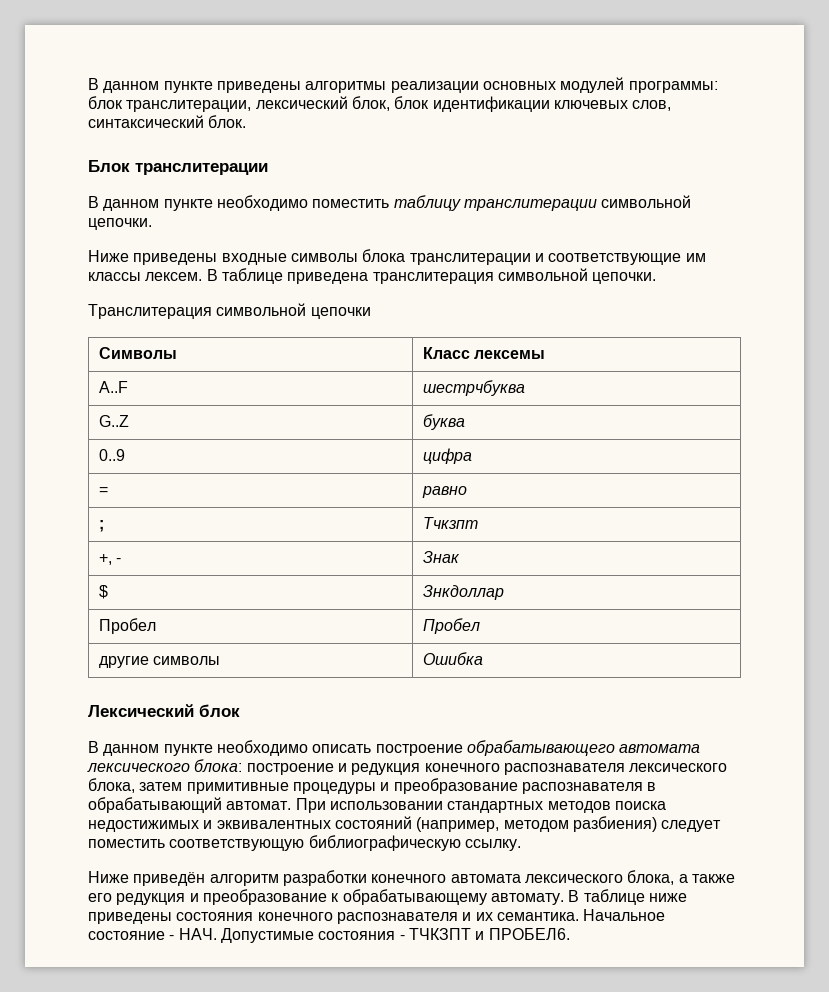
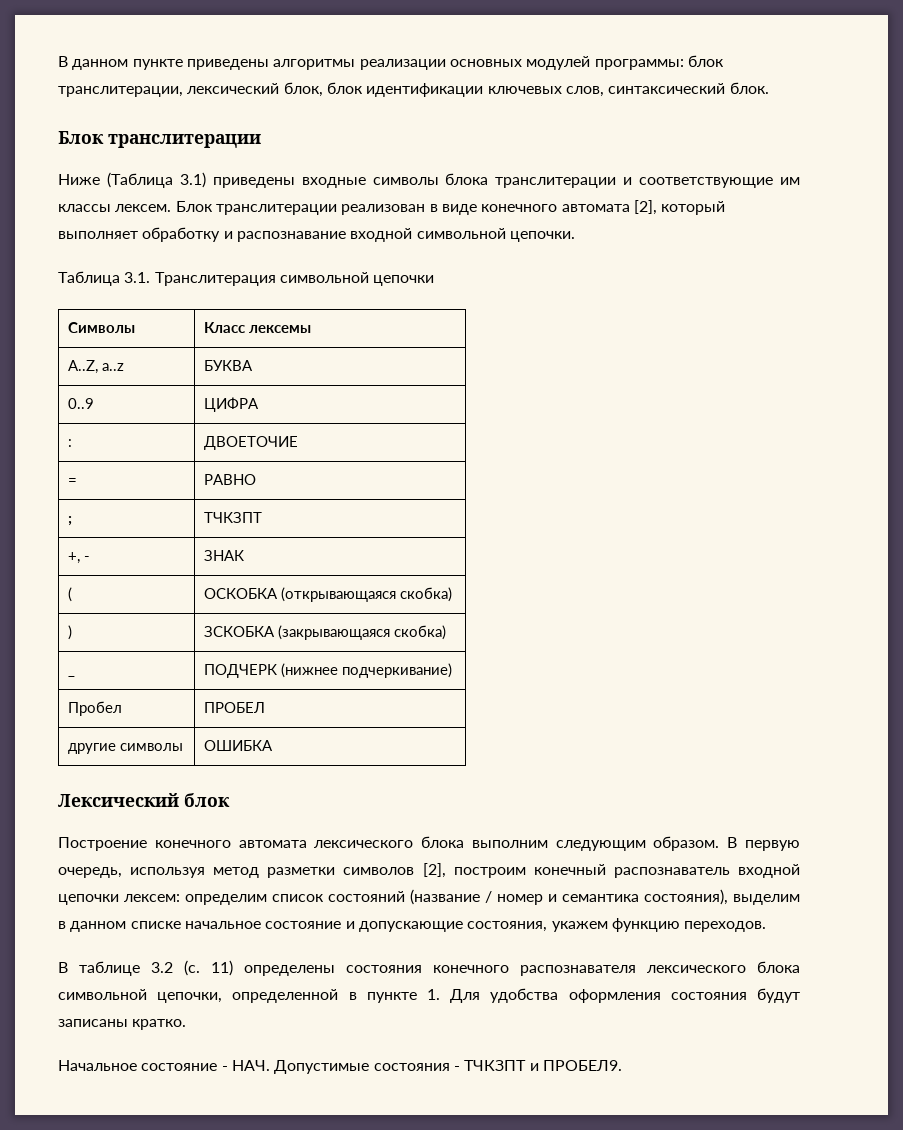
[88,195,692,211] [88,218,152,230] [88,250,129,262] // В данном пункте необходимо поместить таблицу транслитерации символьной цепочки. // Ниже -> [58,172,206,188] // Ниже (Таблица 3.1)
[206,268,657,284] В таблице приведена транслитерация символьной цепочки. // -> [175,200,726,215] [58,227,575,242] [58,271,151,286] Блок транслитерации реализован в виде конечного автомата [2], который выполняет обработку и распознавание входной символьной цепочки. // Таблица 3.1.
[98,381,128,393] [422,380,525,396] [98,415,129,427] [422,414,465,430] [98,449,125,461] [422,448,472,464] A..F | шестрчбуква // G..Z | буква // 0..9 | цифра -> [67,360,124,374] [203,360,253,371] [67,398,94,409] [203,397,259,412] [67,439,72,447] [203,436,298,450] A..Z, a..z | БУКВА // 0..9 | ЦИФРА // : | ДВОЕТОЧИЕ
[421,486,467,498] равно -> [203,474,256,485] РАВНО
[422,517,478,529] Тчкзпт -> [203,512,262,523] ТЧКЗПТ
[422,551,460,563] [98,585,108,599] [422,585,504,600] Знак // $ | Знкдоллар -> [203,550,244,561] [67,587,72,602] [203,587,452,602] [67,625,72,640] [203,625,446,640] [67,675,75,677] [203,663,452,678] ЗНАК // ( | ОСКОБКА (открывающаяся скобка) // ) | ЗСКОБКА (закрывающаяся скобка) // _ | ПОДЧЕРК (нижнее подчеркивание)
[422,618,480,634] Пробел -> [203,702,265,713] ПРОБЕЛ
[422,652,483,665] Ошибка -> [203,740,273,751] ОШИБКА
[88,740,701,756] [87,759,728,775] [88,778,657,794] [88,797,666,813] [88,816,722,832] [88,835,521,851] [88,870,735,886] [88,889,687,905] [88,912,579,924] В данном пункте необходимо описать построение обрабатывающего автомата лексического блока: построение и редукция конечного распознавателя лексического блока, затем примитивные процедуры и преобразование распознавателя в обрабатывающий автомат. При использовании стандартных методов поиска недостижимых и эквивалентных состояний (например, методом разбиения) следует поместить соответствующую библиографическую ссылку. // Ниже приведён алгоритм разработки конечного автомата лексического блока, а также его редукция и преобразование к обрабатывающему автомату. В таблице ниже приведены состояния конечного распознавателя и их семантика. -> [58,836,801,851] [58,863,800,878] [58,889,800,905] [58,918,767,932] [58,960,800,976] [58,988,800,1003] [58,1019,187,1030] Построение конечного автомата лексического блока выполним следующим образом. В первую очередь, используя метод разметки символов [2], построим конечный распознаватель входной цепочки лексем: определим список состояний (название / номер и семантика состояния), выделим в данном списке начальное состояние и допускающие состояния, укажем функцию переходов. // В таблице 3.2 (с. 11) определены состояния конечного распознавателя лексического блока символьной цепочки, определенной в пункте 1. Для удобства оформления состояния будут записаны кратко. //
[488,928,570,940] ПРОБЕЛ6. -> [542,1060,622,1071] ПРОБЕЛ9.

